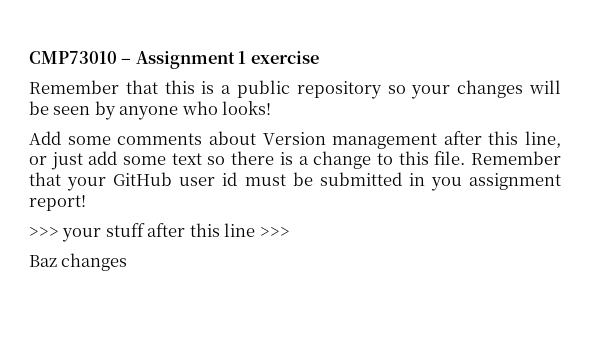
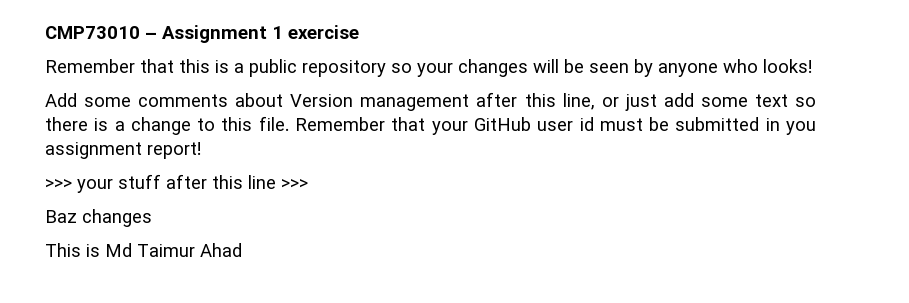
(128, 262) none -> [45,243,242,257] // This is Md Taimur Ahad

